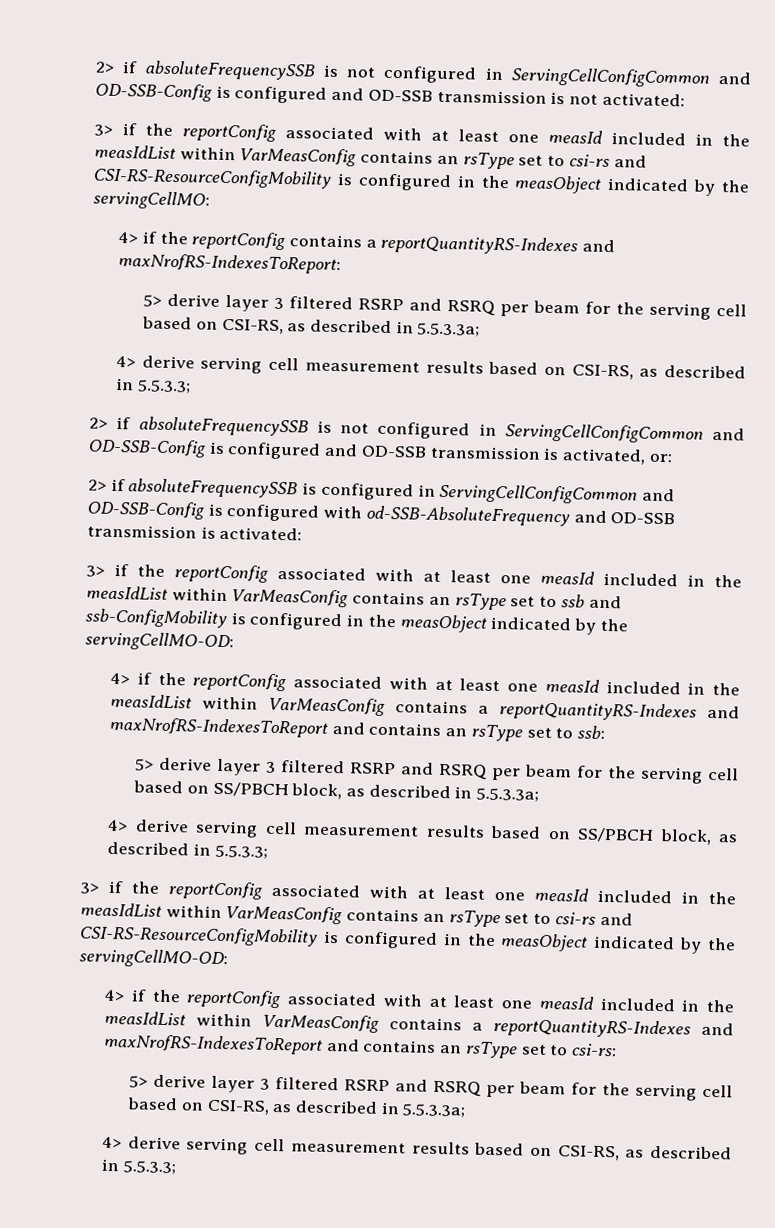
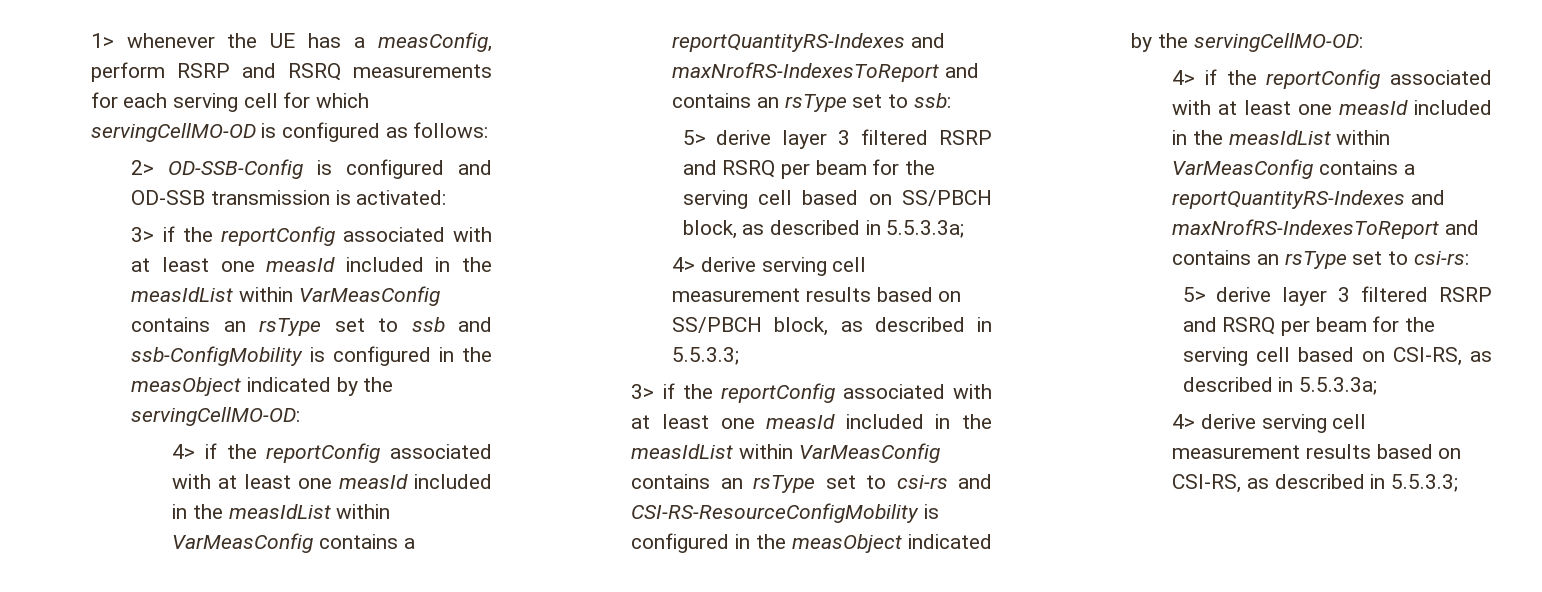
[95,60,751,88] [95,82,685,107] [94,123,751,147] [94,144,647,170] [93,167,750,196] [93,190,211,210] [118,231,616,256] [118,253,342,275] [143,293,747,320] [142,316,481,337] [116,355,747,380] [116,377,191,394] [89,416,745,444] [88,438,672,465] [88,478,676,505] [87,500,676,527] [87,524,216,539] 2> if absoluteFrequencySSB is not configured in ServingCellConfigCommon and OD-SSB-Config is configured and OD-SSB transmission is not activated: // 3> if the reportConfig associated with at least one measId included in the measIdList within VarMeasConfig contains an rsType set to csi-rs and CSI-RS-ResourceConfigMobility is configured in the measObject indicated by the servingCellMO: // 4> if the reportConfig contains a reportQuantityRS-Indexes and maxNrofRS-IndexesToReport: // 5> derive layer 3 filtered RSRP and RSRQ per beam for the serving cell based on CSI-RS, as described in 5.5.3.3a; // 4> derive serving cell measurement results based on CSI-RS, as described in 5.5.3.3; // 2> if absoluteFrequencySSB is not configured in ServingCellConfigCommon and OD-SSB-Config is configured and OD-SSB transmission is activated, or: // 2> if absoluteFrequencySSB is configured in ServingCellConfigCommon and OD-SSB-Config is configured with od-SSB-AbsoluteFrequency and OD-SSB transmission is -> [90,32,493,52] [90,62,492,82] [90,92,370,112] [90,122,489,142] [131,159,492,179] [131,190,351,205] 1> whenever the UE has a measConfig, perform RSRP and RSRQ measurements for each serving cell for which servingCellMO-OD is configured as follows: // 2> OD-SSB-Config is configured and OD-SSB transmission is

